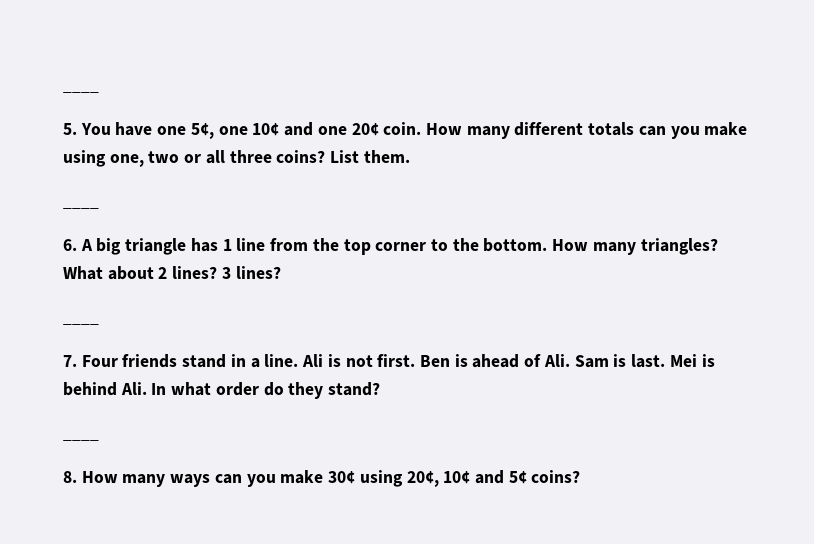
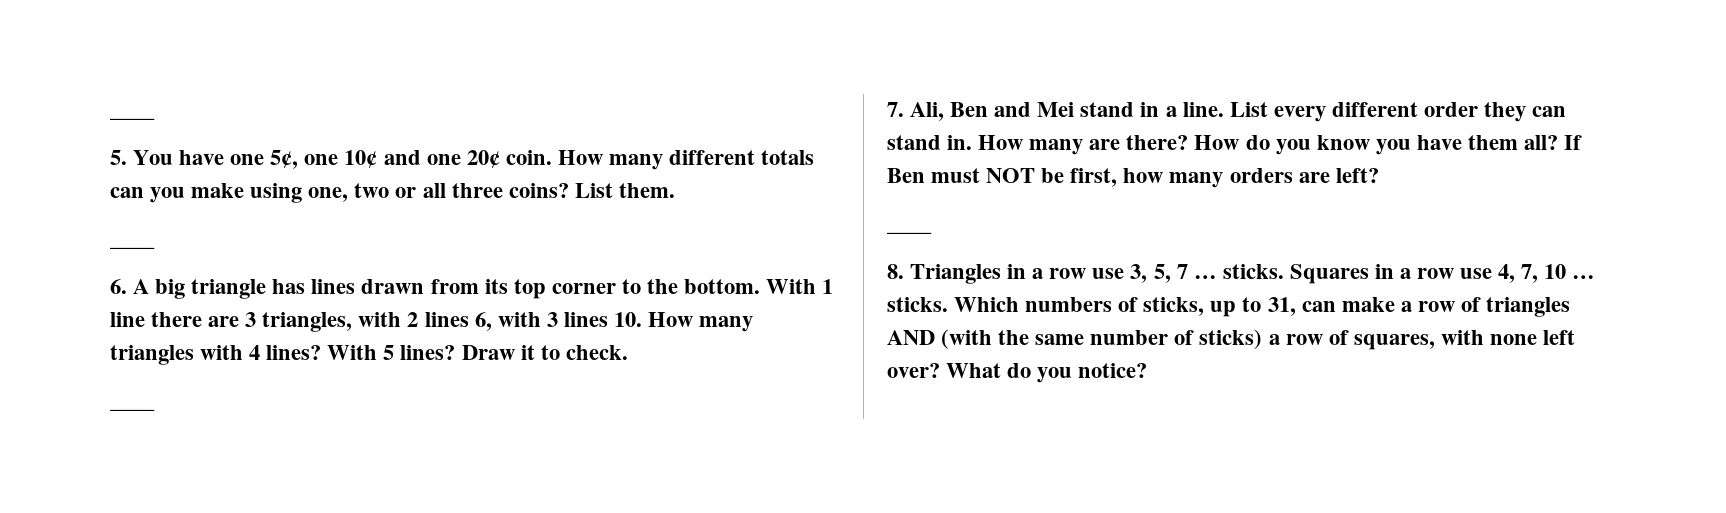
[222,238,339,251] 1 line from the -> [311,279,508,294] lines drawn from its
[552,238,718,255] [63,266,281,280] [63,323,99,325] [63,354,715,368] [63,382,381,399] [63,439,99,441] [63,470,581,487] How many triangles? What about 2 lines? 3 lines? // ____ // 7. Four friends stand in a line. Ali is not first. Ben is ahead of Ali. Sam is last. Mei is behind Ali. In what order do they stand? // ____ // 8. How many ways can you make 30¢ using 20¢, 10¢ and 5¢ coins? -> [766,279,834,294] [110,312,754,332] [110,345,628,365] [110,408,155,411] [887,102,1567,122] [887,135,1583,155] [887,168,1379,188] [887,231,932,234] [887,264,1596,284] [887,297,1570,317] [887,329,1575,350] [887,363,1148,383] With 1 line there are 3 triangles, with 2 lines 6, with 3 lines 10. How many triangles with 4 lines? With 5 lines? Draw it to check. // ____ // 7. Ali, Ben and Mei stand in a line. List every different order they can stand in. How many are there? How do you know you have them all? If Ben must NOT be first, how many orders are left? // ____ // 8. Triangles in a row use 3, 5, 7 … sticks. Squares in a row use 4, 7, 10 … sticks. Which numbers of sticks, up to 31, can make a row of triangles AND (with the same number of sticks) a row of squares, with none left over? What do you notice?

